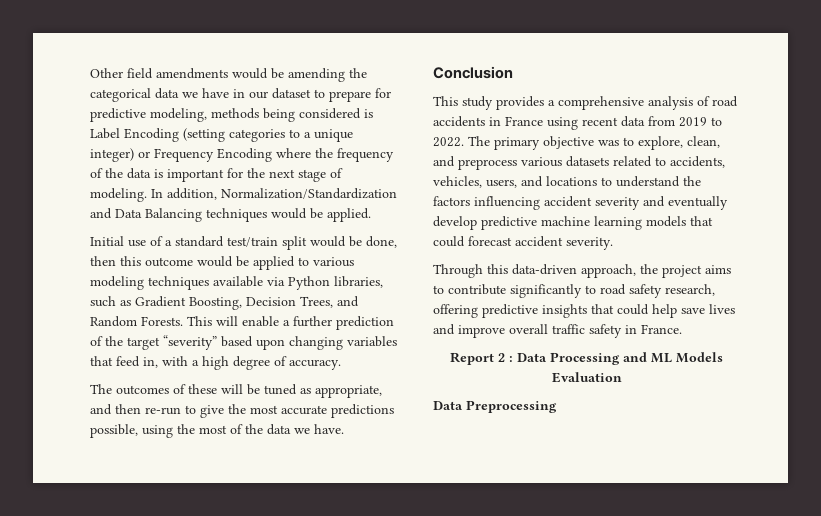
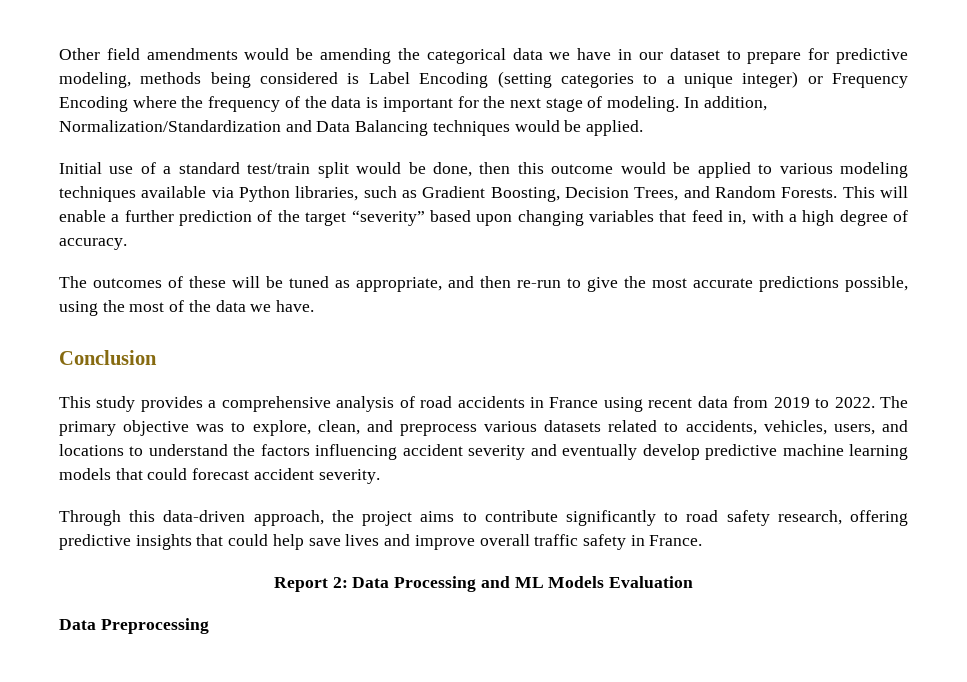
[498,353,513,362] 2 : -> [332,577,348,588] 2:

